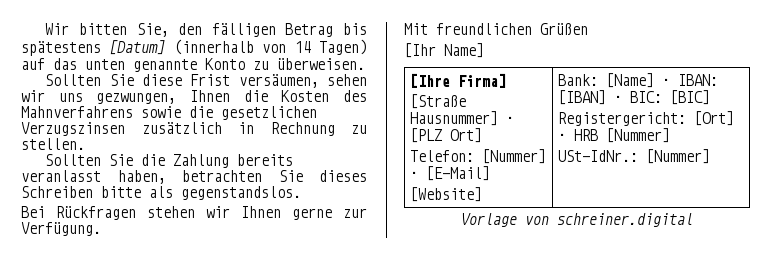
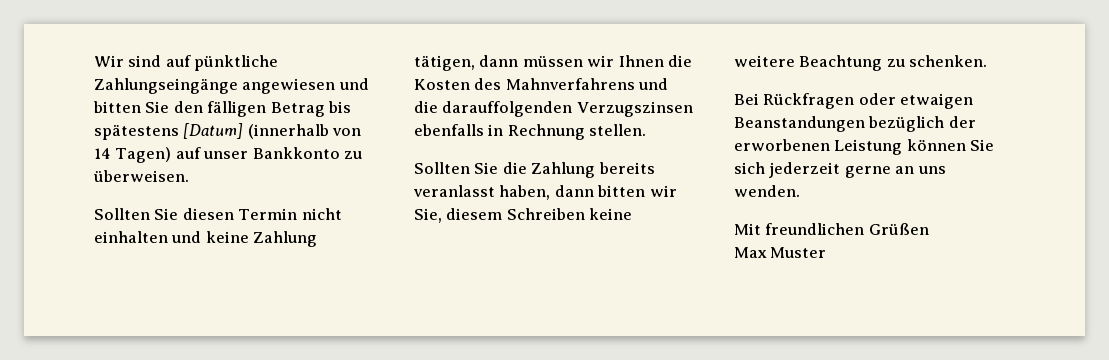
[78,23,169,37] bitten Sie, -> [128,55,279,71] [94,78,369,94] [93,101,170,113] sind auf pünktliche Zahlungseingänge angewiesen und bitten Sie
[53,58,245,72] das unten genannte Konto -> [203,147,340,159] unser Bankkonto
[142,74,367,88] [21,90,177,104] diese Frist versäumen, sehen wir uns gezwungen, -> [182,208,342,220] [94,231,318,247] [414,55,615,71] diesen Termin nicht einhalten und keine Zahlung tätigen, dann müssen wir
[141,106,317,120] [21,122,222,136] sowie die gesetzlichen Verzugszinsen zusätzlich -> [638,78,669,90] [414,101,693,117] [414,124,484,136] und die darauffolgenden Verzugszinsen ebenfalls
[351,125,367,134] zu -> (585, 132) none
[182,170,367,182] [21,186,301,200] [21,206,367,220] [21,222,101,236] [404,23,588,35] [404,43,484,58] [409,73,506,88] [409,94,466,109] [409,111,514,126] [409,128,482,143] [409,149,546,164] [409,166,490,181] [409,187,482,202] [557,73,718,88] [557,90,710,105] [557,111,734,126] [557,128,670,143] [557,149,710,164] [461,213,693,227] betrachten Sie dieses Schreiben bitte als gegenstandslos. // Bei Rückfragen stehen wir Ihnen gerne zur Verfügung. // Mit freundlichen Grüßen // [Ihr Name] // [Ihre Firma] // [Straße Hausnummer] · [PLZ Ort] // Telefon: [Nummer] · [E-Mail] // [Website] | Bank: [Name] · IBAN: [IBAN] · BIC: [BIC] // Registergericht: [Ort] · HRB [Nummer] // USt-IdNr.: [Nummer] // Vorlage von schreiner.digital -> [554,185,677,197] [414,208,633,223] [734,55,988,71] [734,93,974,109] [734,116,976,132] [734,139,995,155] [734,162,946,178] [734,185,800,197] [734,223,929,235] [734,247,827,258] dann bitten wir Sie, diesem Schreiben keine weitere Beachtung zu schenken. // Bei Rückfragen oder etwaigen Beanstandungen bezüglich der erworbenen Leistung können Sie sich jederzeit gerne an uns wenden. // Mit freundlichen Grüßen // Max Muster

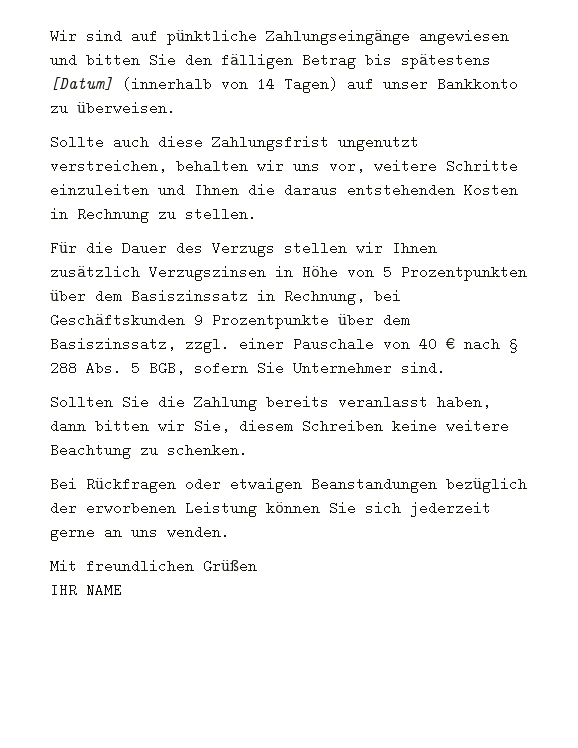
[94,208,342,220] [94,231,318,247] [414,55,693,71] [414,78,669,90] [414,101,693,117] [414,124,647,140] Sollten Sie diesen Termin nicht einhalten und keine Zahlung tätigen, dann müssen wir Ihnen die Kosten des Mahnverfahrens und die darauffolgenden Verzugszinsen ebenfalls in Rechnung stellen. -> [50,135,419,151] [50,159,518,173] [50,183,518,197] [50,207,257,223] [50,241,437,257] [50,265,527,281] [50,289,401,305] [50,313,410,329] [50,337,518,353] [50,361,446,375] Sollte auch diese Zahlungsfrist ungenutzt verstreichen, behalten wir uns vor, weitere Schritte einzuleiten und Ihnen die daraus entstehenden Kosten in Rechnung zu stellen. // Für die Dauer des Verzugs stellen wir Ihnen zusätzlich Verzugszinsen in Höhe von 5 Prozentpunkten über dem Basiszinssatz in Rechnung, bei Geschäftskunden 9 Prozentpunkte über dem Basiszinssatz, zzgl. einer Pauschale von 40 € nach § 288 Abs. 5 BGB, sofern Sie Unternehmer sind.
[734,247,827,258] Max Muster -> [50,583,122,597] IHR NAME

